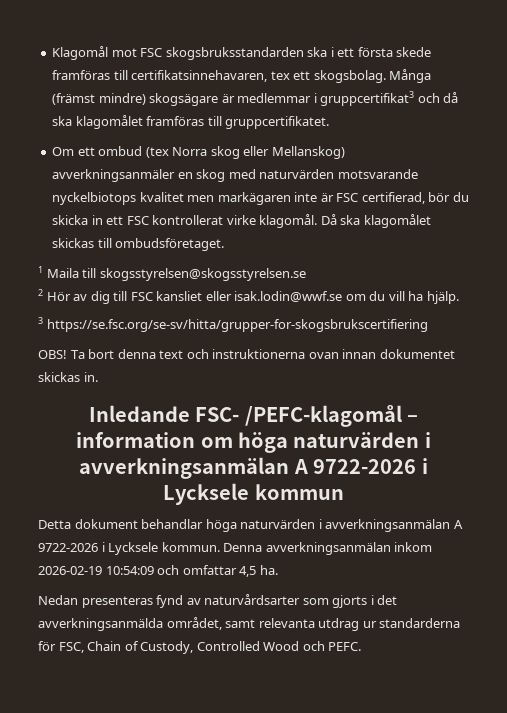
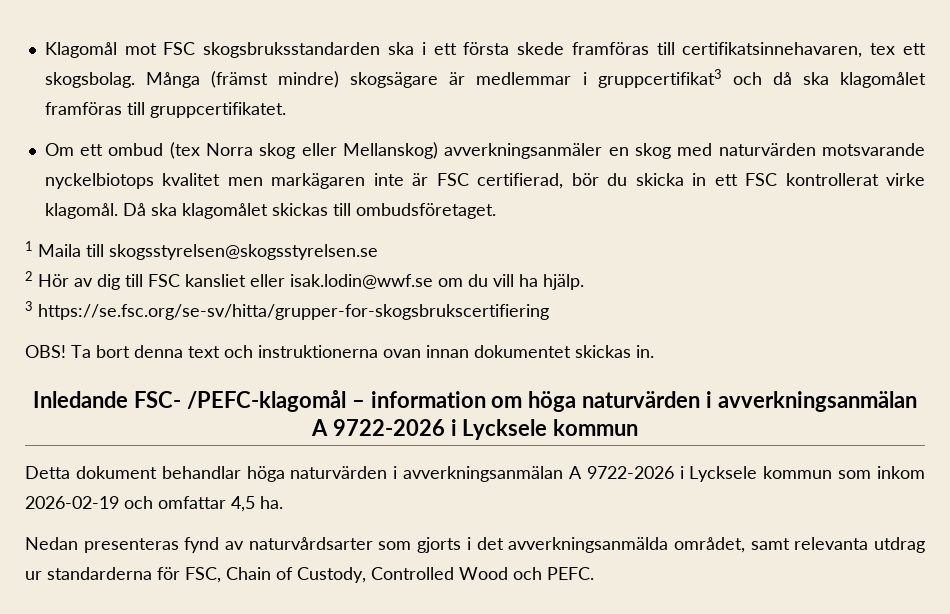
[161,542,391,555] kommun. Denna avverkningsanmälan -> [763,466,872,479] kommun som
[105,566,154,575] 10:54:09 -> (119, 502) none

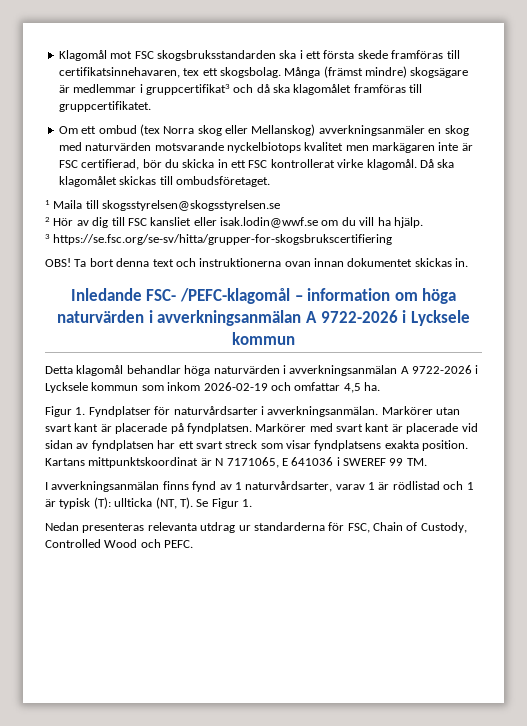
[75,466,157,479] dokument -> [76,365,124,376] klagomål
[25,537,790,553] Nedan presenteras fynd av naturvårdsarter som gjorts i det avverkningsanmälda området, samt -> [45,406,460,417] [45,423,478,434] [45,440,469,451] [45,457,427,468] [45,481,474,492] [45,497,252,509] [45,522,145,533] Figur 1. Fyndplatser för naturvårdsarter i avverkningsanmälan. Markörer utan svart kant är placerade på fyndplatsen. Markörer med svart kant är placerade vid sidan av fyndplatsen har ett svart streck som visar fyndplatsens exakta position. Kartans mittpunktskoordinat är N 7171065, E 641036 i SWEREF 99 TM. // I avverkningsanmälan finns fynd av 1 naturvårdsarter, varav 1 är rödlistad och 1 är typisk (T): ullticka (NT, T). Se Figur 1. // Nedan presenteras

